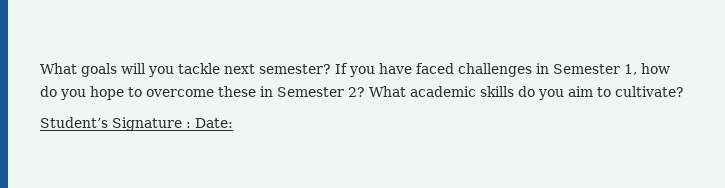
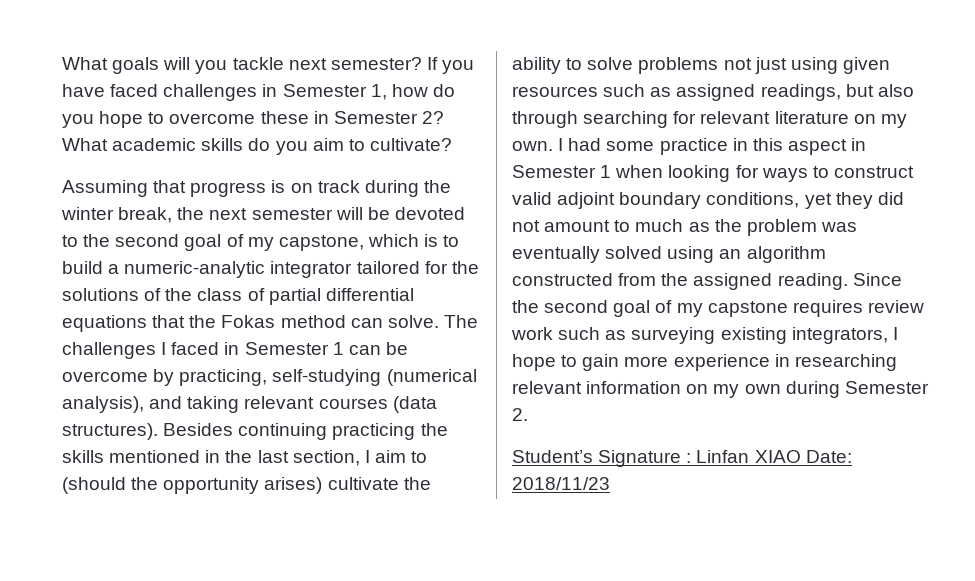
(684, 91) none -> [62,180,451,197] [61,207,465,223] [62,234,460,251] [62,261,479,278] [62,288,414,305] [62,315,478,332] [62,342,408,359] [62,369,477,386] [62,396,437,413] [62,423,448,440] [62,450,428,466] [62,477,431,494] [512,57,890,74] [512,84,914,101] [512,111,907,128] [512,138,867,155] [512,165,914,182] [512,192,904,209] [512,219,857,236] [512,246,826,263] [512,273,902,290] [512,300,924,317] [511,327,898,344] [512,354,897,371] [512,381,929,398] [512,408,528,421] // Assuming that progress is on track during the winter break, the next semester will be devoted to the second goal of my capstone, which is to build a numeric-analytic integrator tailored for the solutions of the class of partial differential equations that the Fokas method can solve. The challenges I faced in Semester 1 can be overcome by practicing, self-studying (numerical analysis), and taking relevant courses (data structures). Besides continuing practicing the skills mentioned in the last section, I aim to (should the opportunity arises) cultivate the ability to solve problems not just using given resources such as assigned readings, but also through searching for relevant literature on my own. I had some practice in this aspect in Semester 1 when looking for ways to construct valid adjoint boundary conditions, yet they did not amount to much as the problem was eventually solved using an algorithm constructed from the assigned reading. Since the second goal of my capstone requires review work such as surveying existing integrators, I hope to gain more experience in researching relevant information on my own during Semester 2.
[195,118,233,128] Date: -> [696,450,852,463] [512,477,610,490] Linfan XIAO Date: 2018/11/23

